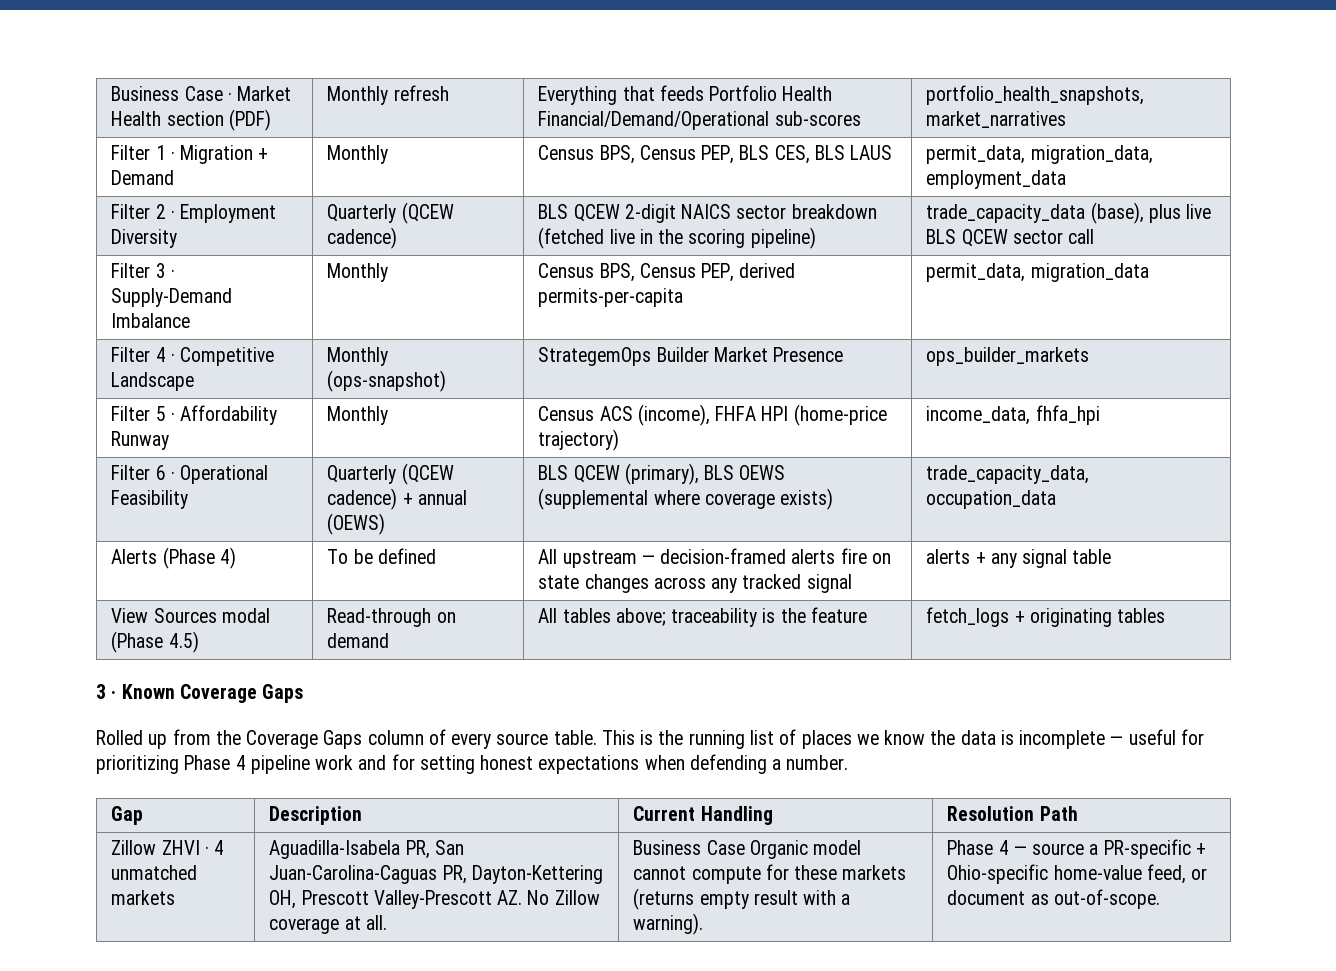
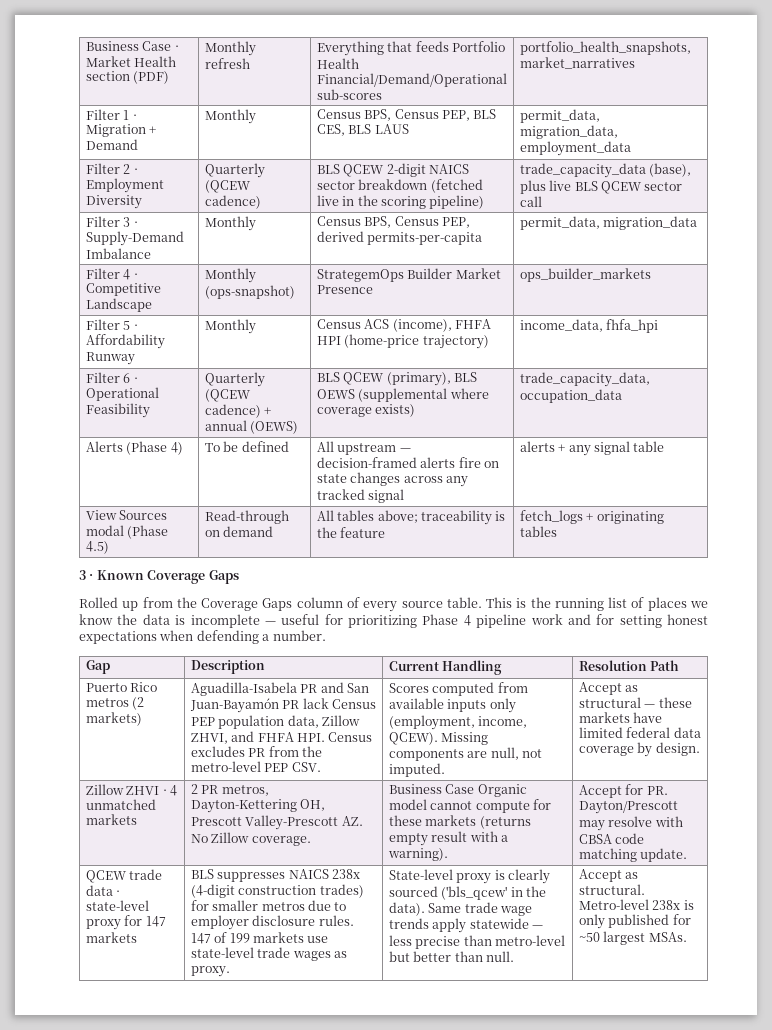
(1078, 813) none -> [85,682,158,692] [85,697,145,710] [85,712,142,726] [190,682,369,696] [189,698,376,713] [190,715,360,729] [190,731,373,744] [190,746,322,757] [190,761,321,772] [388,682,528,696] [388,698,516,713] [388,715,528,730] [388,732,489,745] [388,747,542,761] [388,763,445,777] [578,682,639,695] [578,697,692,708] [578,712,663,723] [578,727,701,738] [578,742,700,757] // Puerto Rico metros (2 markets) | Aguadilla-Isabela PR and San Juan-Bayamón PR lack Census PEP population data, Zillow ZHVI, and FHFA HPI. Census excludes PR from the metro-level PEP CSV. | Scores computed from available inputs only (employment, income, QCEW). Missing components are null, not imputed. | Accept as structural — these markets have limited federal data coverage by design.
[269,840,464,859] [269,865,467,884] Aguadilla-Isabela PR, San Juan-Carolina-Caguas PR, -> [190,784,269,796] 2 PR metros,
[269,915,387,934] coverage at all. -> [251,836,311,846] coverage.
[947,839,1206,859] [947,864,1208,884] [947,889,1160,909] Phase 4 — source a PR-specific + Ohio-specific home-value feed, or document as out-of-scope. -> [578,784,668,798] [578,801,678,814] [578,816,683,831] [578,833,645,844] [578,848,688,862] [85,869,163,883] [85,885,121,896] [85,900,149,911] [85,915,166,930] [85,932,137,943] [190,869,360,882] [190,884,364,898] [190,900,347,911] [190,915,354,930] [190,932,329,944] [190,947,347,961] [190,966,230,977] [388,869,550,884] [388,886,546,900] [388,902,532,916] [388,918,543,933] [388,935,565,949] [388,951,514,962] [578,869,639,882] [578,884,645,895] [578,899,694,910] [578,914,691,929] [578,931,687,945] Accept for PR. Dayton/Prescott may resolve with CBSA code matching update. // QCEW trade data · state-level proxy for 147 markets | BLS suppresses NAICS 238x (4-digit construction trades) for smaller metros due to employer disclosure rules. 147 of 199 markets use state-level trade wages as proxy. | State-level proxy is clearly sourced ('bls_qcew' in the data). Same trade wage trends apply statewide — less precise than metro-level but better than null. | Accept as structural. Metro-level 238x is only published for ~50 largest MSAs.

